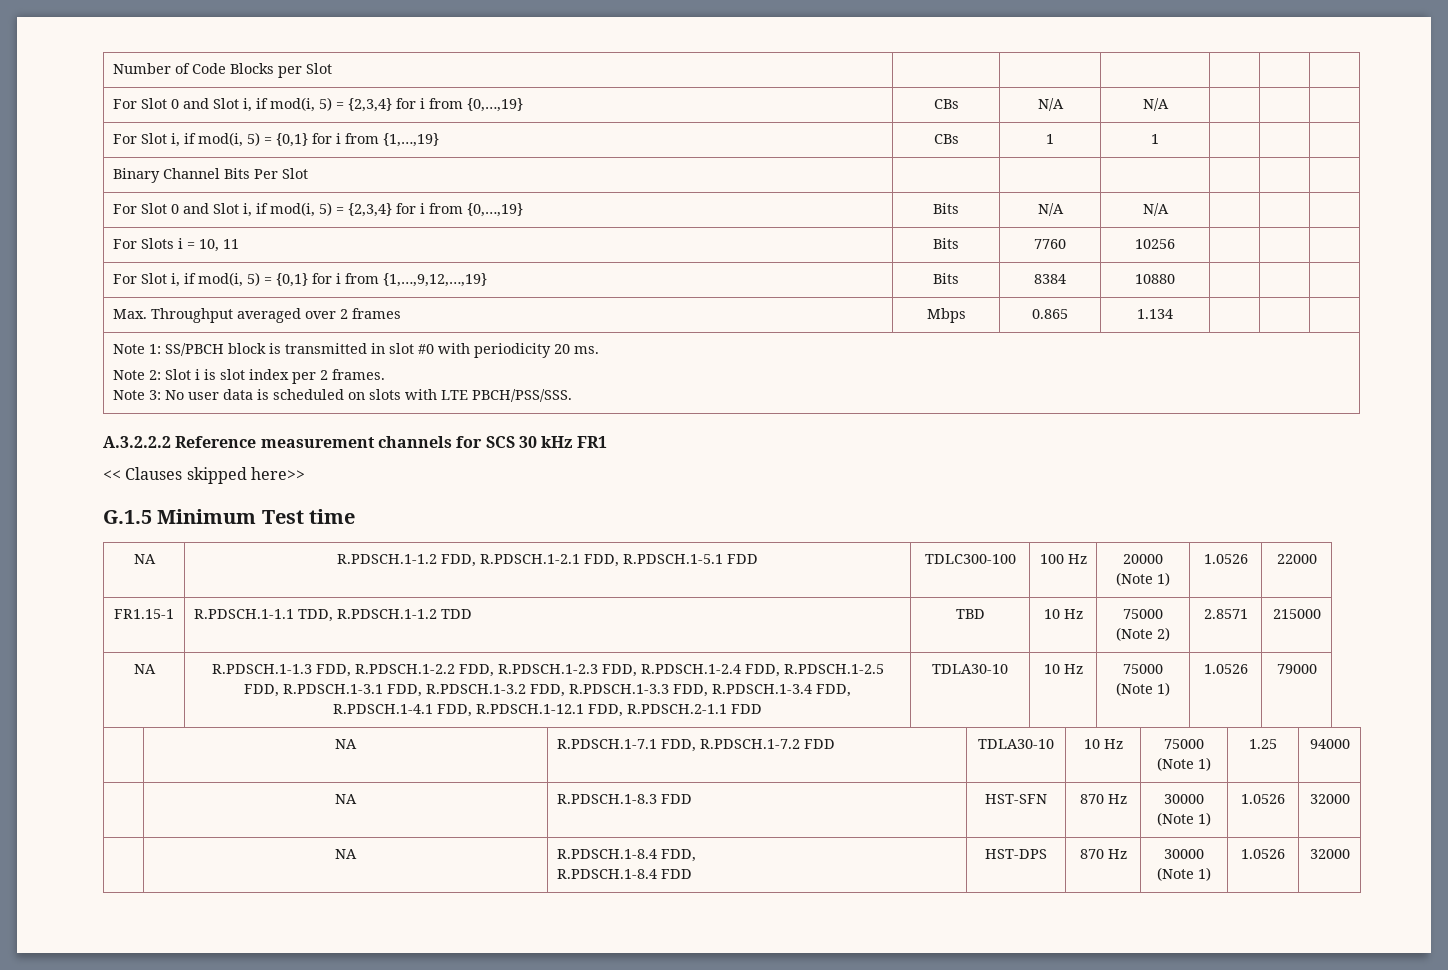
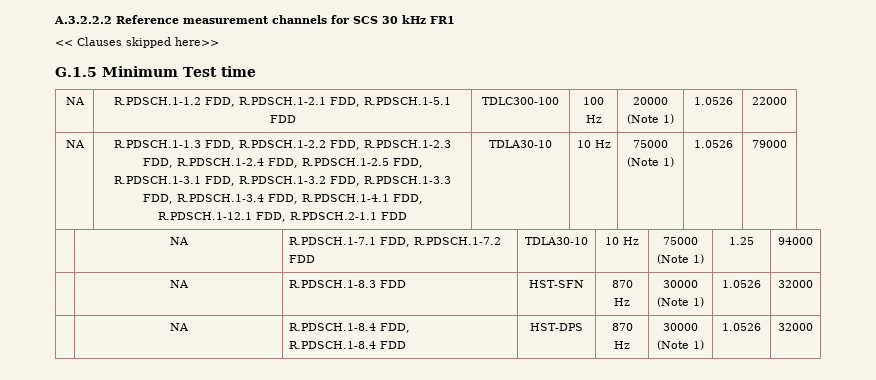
[113,63,333,78] [113,97,524,112] [933,99,959,109] [1037,98,1064,111] [1142,98,1169,111] [113,132,440,147] [933,134,959,144] [1046,134,1054,144] [1151,134,1159,144] [113,168,309,183] [113,202,524,217] [933,203,959,214] [1037,203,1064,216] [1142,203,1169,216] [113,238,240,252] [933,238,959,249] [1034,239,1066,249] [1135,239,1175,249] [113,272,488,287] [933,273,959,284] [1034,274,1066,284] [1135,274,1175,284] [113,308,402,323] [926,308,966,323] [1032,309,1068,319] [1137,309,1173,319] [113,343,600,358] [113,369,386,384] [113,389,573,402] Number of Code Blocks per Slot | | | | | | // For Slot 0 and Slot i, if mod(i, 5) = {2,3,4} for i from {0,…,19} | CBs | N/A | N/A | | | // For Slot i, if mod(i, 5) = {0,1} for i from {1,…,19} | CBs | 1 | 1 | | | // Binary Channel Bits Per Slot | | | | | | // For Slot 0 and Slot i, if mod(i, 5) = {2,3,4} for i from {0,…,19} | Bits | N/A | N/A | | | // For Slots i = 10, 11 | Bits | 7760 | 10256 | | | // For Slot i, if mod(i, 5) = {0,1} for i from {1,…,9,12,…,19} | Bits | 8384 | 10880 | | | // Max. Throughput averaged over 2 frames | Mbps | 0.865 | 1.134 | | | // Note 1: SS/PBCH block is transmitted in slot #0 with periodicity 20 ms. // Note 2: Slot i is slot index per 2 frames. // Note 3: No user data is scheduled on slots with LTE PBCH/PSS/SSS. // -> (54, 20) none
[114,609,174,619] [194,609,473,622] [955,609,985,619] [1043,609,1083,619] [1123,609,1163,619] [1116,627,1170,641] [1203,609,1248,619] [1272,609,1321,619] // FR1.15-1 | R.PDSCH.1-1.1 TDD, R.PDSCH.1-1.2 TDD | TBD | 10 Hz | 75000 (Note 2) | 2.8571 | 215000 -> (787, 101) none

